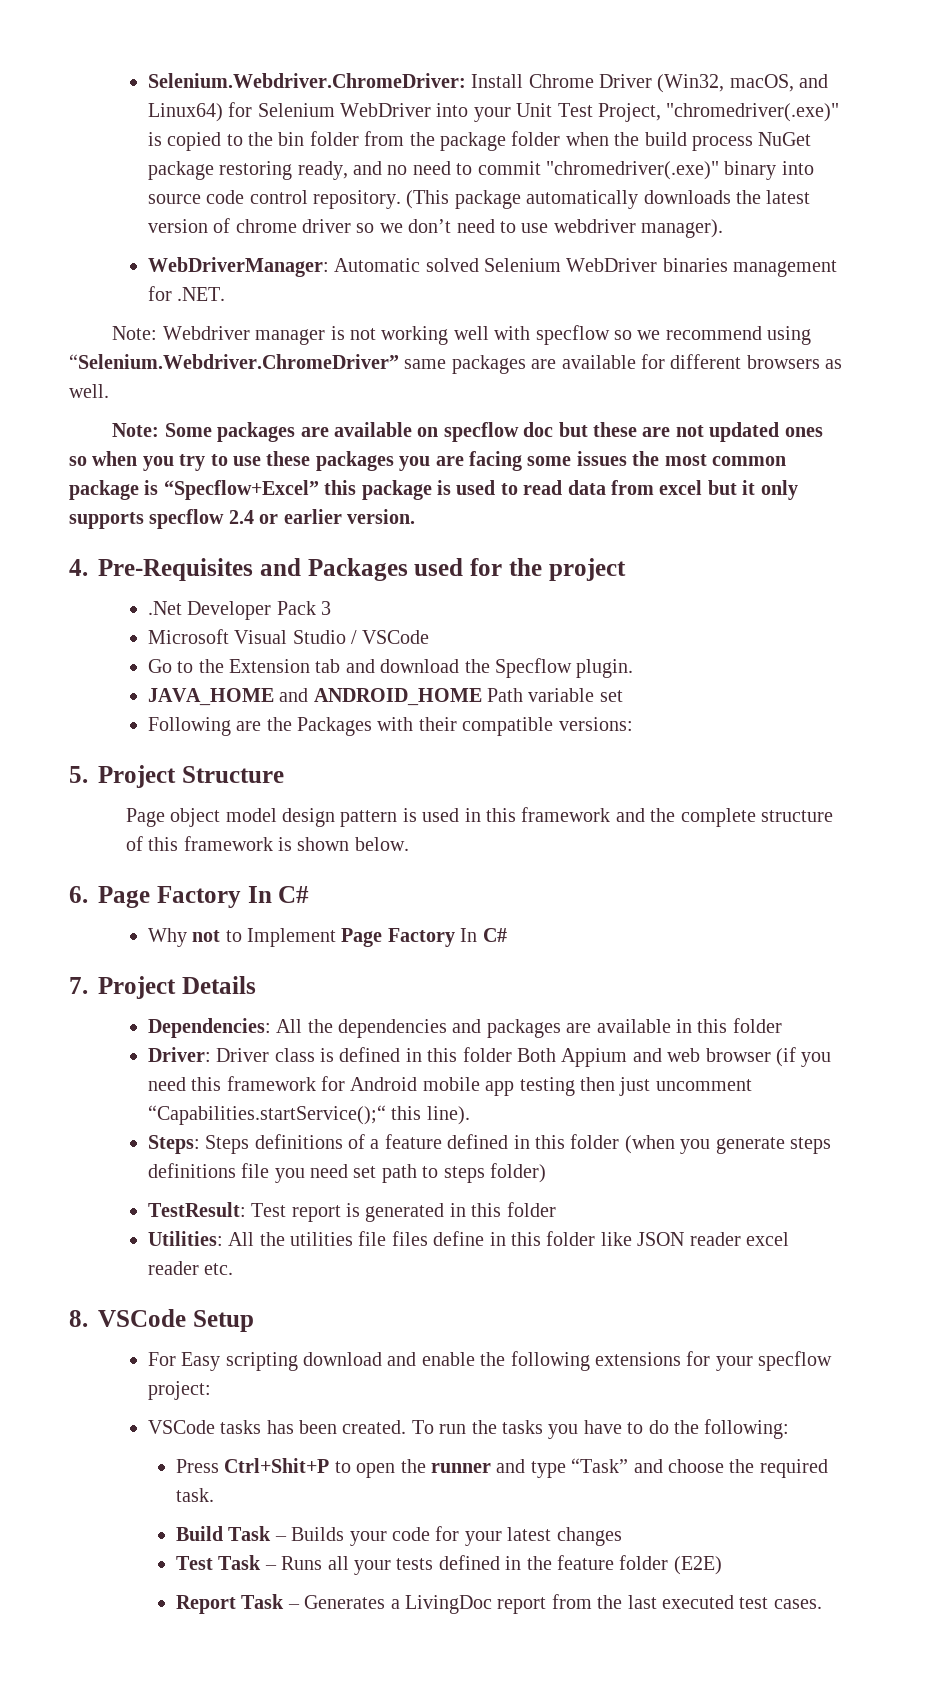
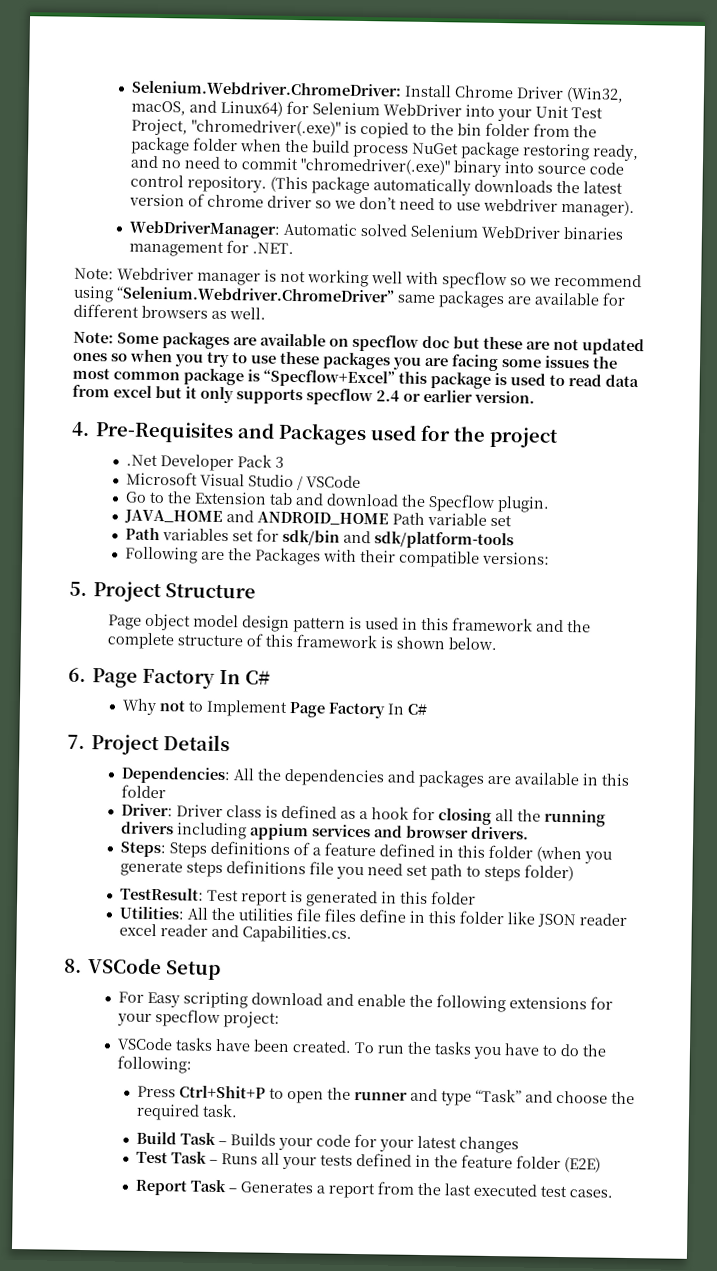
(623, 696) none -> [125,527,515,550] // Path variables set for sdk/bin and sdk/platform-tools
[405,1047,832,1067] [147,1076,752,1096] [147,1105,470,1125] in this folder Both Appium and web browser (if you need this framework for Android mobile app testing then just uncomment “Capabilities.startService();“ this line). -> [340,806,607,827] [121,821,530,841] as a hook for closing all the running drivers including appium services and browser drivers.
[204,1263,234,1275] etc. -> [211,924,353,943] and Capabilities.cs.
[266,1420,294,1434] has -> [215,1038,252,1052] have
[405,1595,493,1614] LivingDoc -> (325, 1189) none

